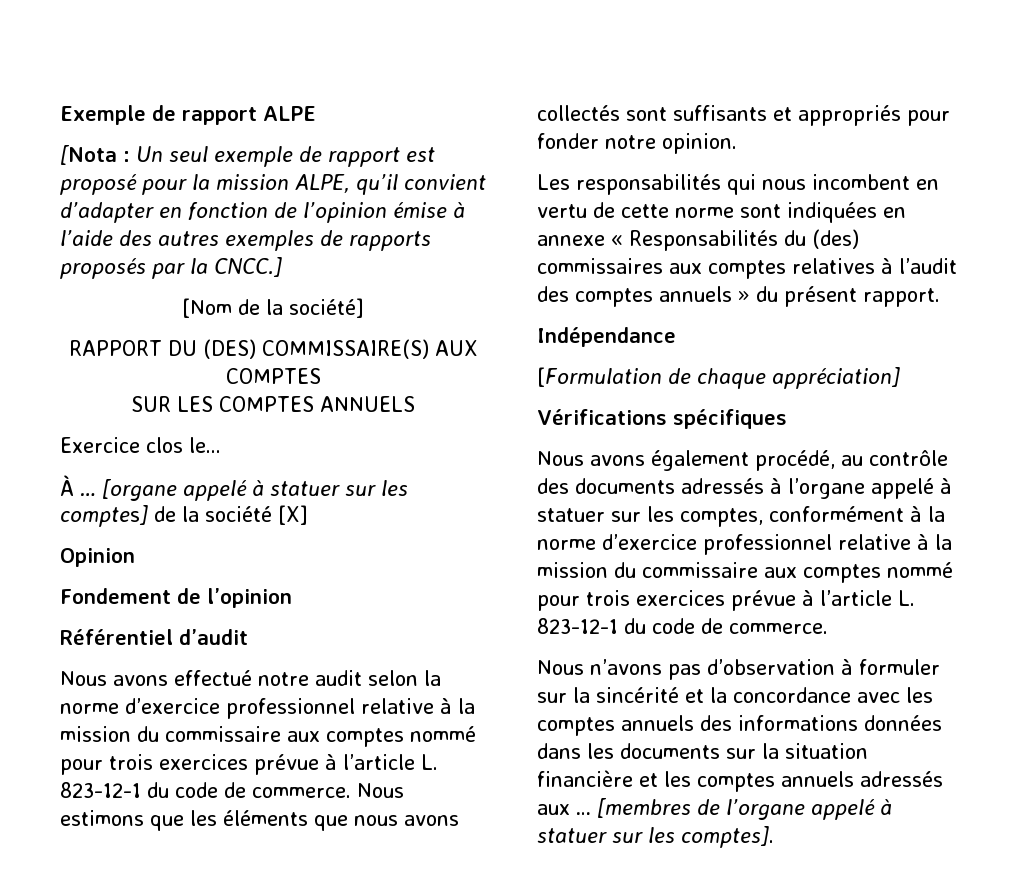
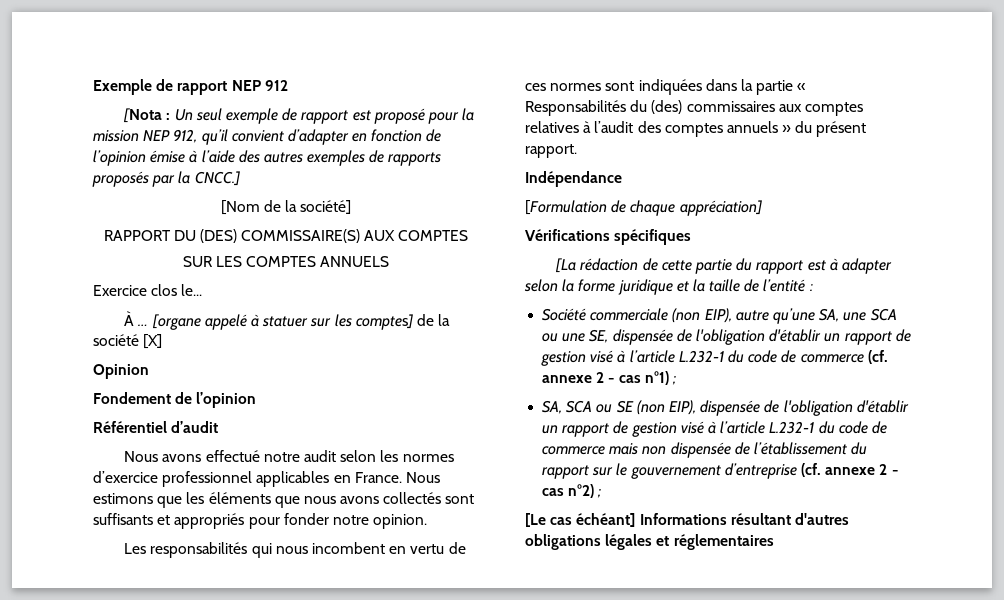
[263,106,316,121] ALPE -> [231,80,288,91] NEP 912
[295,174,350,193] ALPE, -> [143,129,198,143] NEP 912,
[424,670,441,686] [60,698,475,719] [60,726,476,747] [60,754,438,775] [60,782,351,798] la norme d’exercice professionnel relative à la mission du commissaire aux comptes nommé pour trois exercices prévue à l’article L. 823-12-1 du code de commerce. -> [380,450,454,462] [93,471,402,487] les normes d’exercice professionnel applicables en France.
[621,202,906,223] [537,235,605,246] cette norme sont indiquées en annexe -> [525,79,794,95] ces normes sont indiquées dans la partie
[537,450,948,471] [537,478,952,499] [537,506,945,527] [537,534,952,555] [537,562,953,583] [537,590,915,611] [537,618,828,634] [537,659,940,680] [537,687,933,703] [537,715,942,736] [537,743,868,759] [537,770,943,792] [537,798,892,820] [537,826,774,848] Nous avons également procédé, au contrôle des documents adressés à l’organe appelé à statuer sur les comptes, conformément à la norme d’exercice professionnel relative à la mission du commissaire aux comptes nommé pour trois exercices prévue à l’article L. 823-12-1 du code de commerce. // Nous n’avons pas d’observation à formuler sur la sincérité et la concordance avec les comptes annuels des informations données dans les documents sur la situation financière et les comptes annuels adressés aux … [membres de l’organe appelé à statuer sur les comptes]. -> [555,258,892,274] [524,279,813,295] [542,308,897,324] [542,329,911,345] [541,350,888,366] [542,371,676,385] [542,400,909,416] [542,421,887,437] [542,442,868,458] [542,463,898,479] [542,484,602,498] [525,513,849,527] [525,534,774,550] [La rédaction de cette partie du rapport est à adapter selon la forme juridique et la taille de l’entité : // Société commerciale (non EIP), autre qu’une SA, une SCA ou une SE, dispensée de l'obligation d'établir un rapport de gestion visé à l’article L.232-1 du code de commerce (cf. annexe 2 - cas n°1) ; // SA, SCA ou SE (non EIP), dispensée de l'obligation d'établir un rapport de gestion visé à l’article L.232-1 du code de commerce mais non dispensée de l’établissement du rapport sur le gouvernement d’entreprise (cf. annexe 2 - cas n°2) ; // [Le cas échéant] Informations résultant d'autres obligations légales et réglementaires

